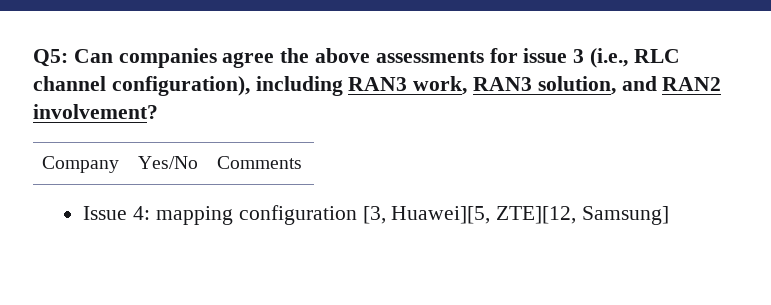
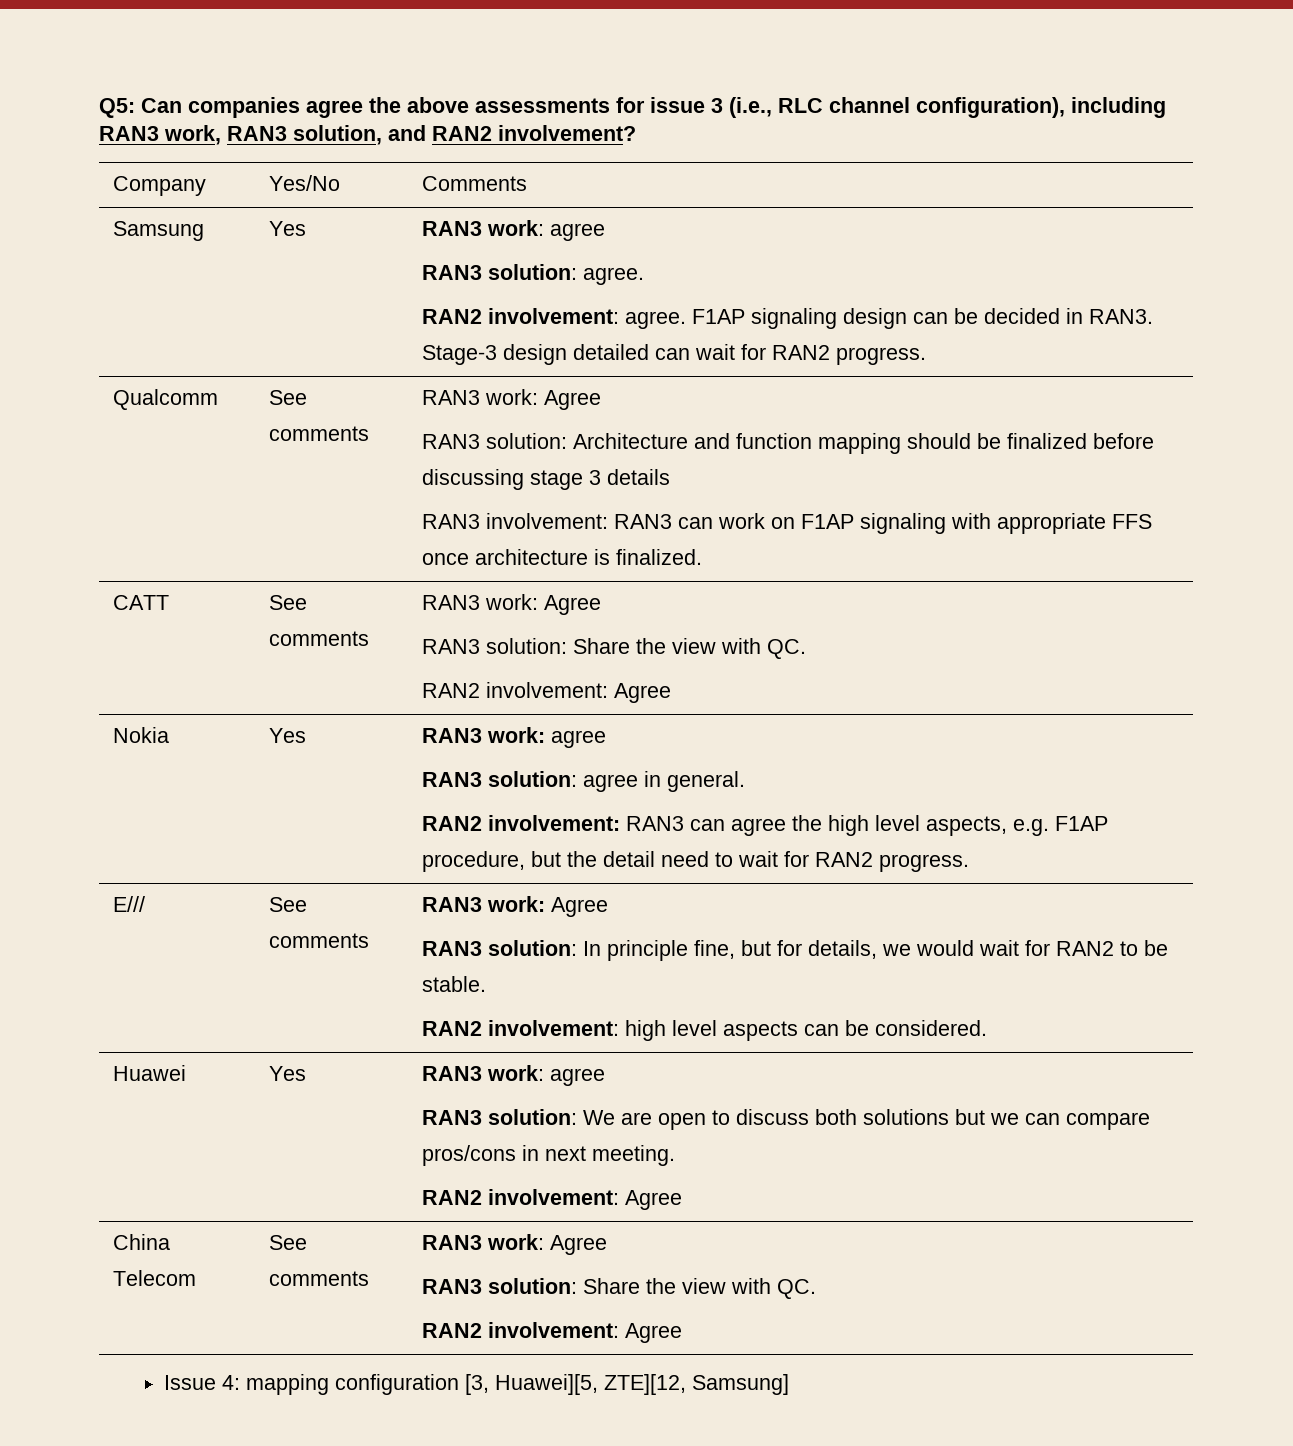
(303, 162) none -> [113,221,205,241] [269,221,307,236] [422,220,606,241] [422,264,645,285] [422,308,1154,329] [422,344,927,365] [113,389,219,410] [269,390,308,405] [269,426,370,441] [422,389,602,410] [422,433,1155,454] [422,469,671,490] [422,513,1153,534] [422,549,703,565] [113,595,170,610] [269,595,308,610] [269,631,370,646] [422,594,602,615] [422,638,807,659] [422,682,672,703] [113,727,170,743] [269,728,307,743] [422,727,607,748] [422,771,746,792] [422,815,1109,836] [422,851,970,872] [113,896,146,912] [269,897,308,912] [269,933,370,948] [422,896,609,917] [422,940,1169,961] [422,976,487,992] [422,1020,988,1041] [113,1065,187,1081] [269,1066,307,1081] [422,1065,606,1086] [422,1109,1151,1130] [422,1145,676,1166] [422,1189,683,1210] [113,1234,171,1250] [113,1270,197,1286] [269,1235,308,1250] [269,1271,370,1286] [422,1234,608,1255] [422,1278,817,1299] [422,1322,683,1343] // Samsung | Yes | RAN3 work: agree // RAN3 solution: agree. // RAN2 involvement: agree. F1AP signaling design can be decided in RAN3. Stage-3 design detailed can wait for RAN2 progress. // Qualcomm | See comments | RAN3 work: Agree // RAN3 solution: Architecture and function mapping should be finalized before discussing stage 3 details // RAN3 involvement: RAN3 can work on F1AP signaling with appropriate FFS once architecture is finalized. // CATT | See comments | RAN3 work: Agree // RAN3 solution: Share the view with QC. // RAN2 involvement: Agree // Nokia | Yes | RAN3 work: agree // RAN3 solution: agree in general. // RAN2 involvement: RAN3 can agree the high level aspects, e.g. F1AP procedure, but the detail need to wait for RAN2 progress. // E/// | See comments | RAN3 work: Agree // RAN3 solution: In principle fine, but for details, we would wait for RAN2 to be stable. // RAN2 involvement: high level aspects can be considered. // Huawei | Yes | RAN3 work: agree // RAN3 solution: We are open to discuss both solutions but we can compare pros/cons in next meeting. // RAN2 involvement: Agree // China Telecom | See comments | RAN3 work: Agree // RAN3 solution: Share the view with QC. // RAN2 involvement: Agree

